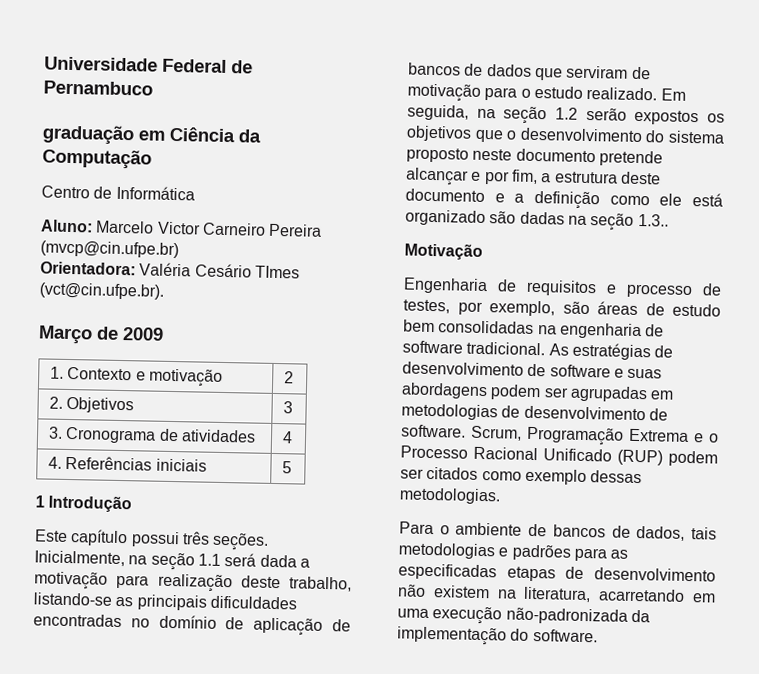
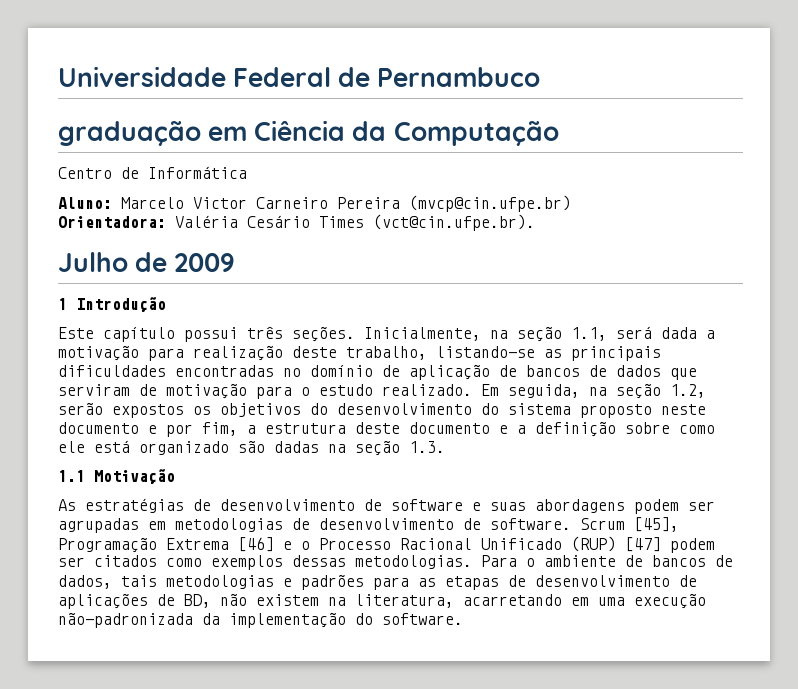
[254,265,300,279] TImes -> [319,216,364,228] Times
[38,325,93,345] Março -> [58,252,128,272] Julho
[49,366,223,387] [283,371,294,384] [48,396,135,414] [282,401,293,414] [47,426,256,444] [281,431,293,444] [47,455,207,472] [281,461,292,474] // 1. Contexto e motivação | 2 // 2. Objetivos | 3 // 3. Cronograma de atividades | 4 // 4. Referências iniciais | 5 -> (236, 262) none
[197,553,221,566] 1.1 -> [571,327,607,341] 1.1,
[555,107,578,120] 1.2 -> [670,384,706,398] 1.2,
[474,129,518,143] que o -> [310,403,328,415] do
[598,150,663,167] [405,167,469,186] pretende alcançar -> (139, 428) none
(600, 200) none -> [625,422,670,434] sobre
[637,213,669,227] 1.3.. // -> [409,441,445,453] [58,470,85,482] 1.3. // 1.1
[403,277,722,299] [403,299,721,317] [403,319,665,340] [402,340,546,356] Engenharia de requisitos e processo de testes, por exemplo, são áreas de estudo bem consolidadas na engenharia de software tradicional. -> (175, 476) none
[471,425,522,441] Scrum, -> [580,517,679,532] Scrum [45],
(689, 435) none -> [238,537,274,552] [46]
(663, 457) none -> [625,537,661,552] [47]
[524,468,587,486] exemplo -> [211,555,283,570] exemplos
(501, 496) // -> (472, 562) none
[398,563,497,581] especificadas -> (436, 582) none
(716, 574) none -> [679,575,697,587] [58,593,211,609] de aplicações de BD,

